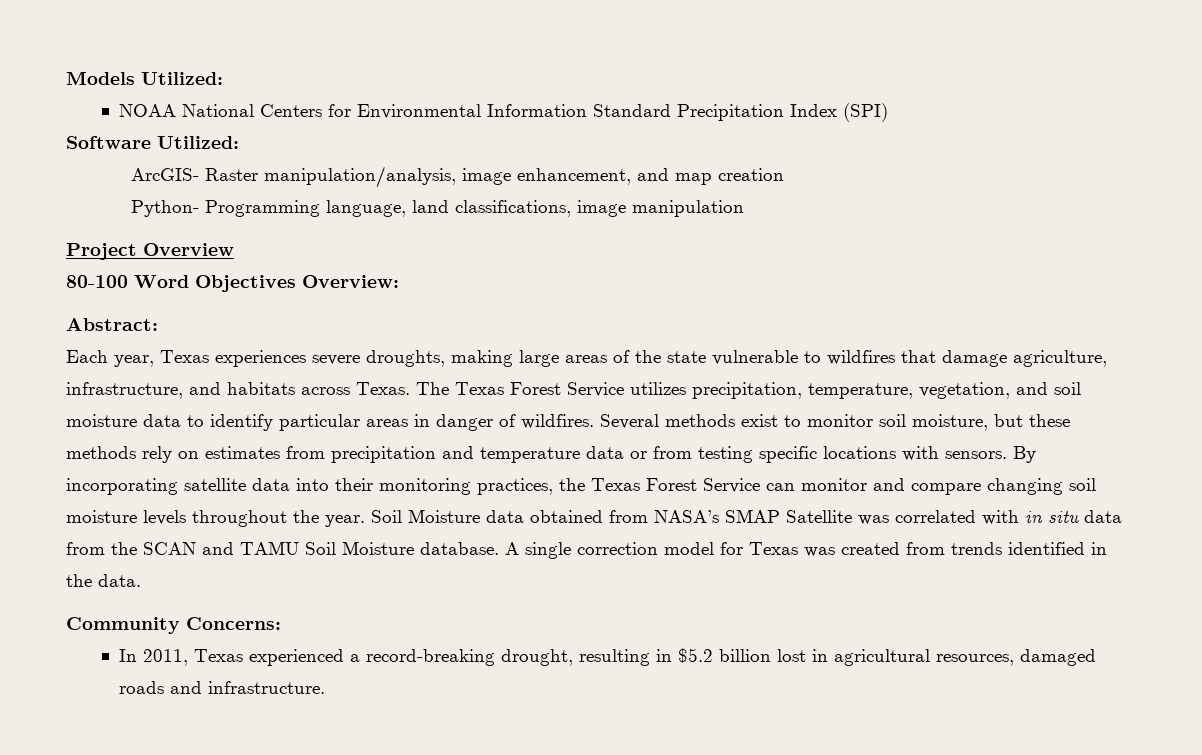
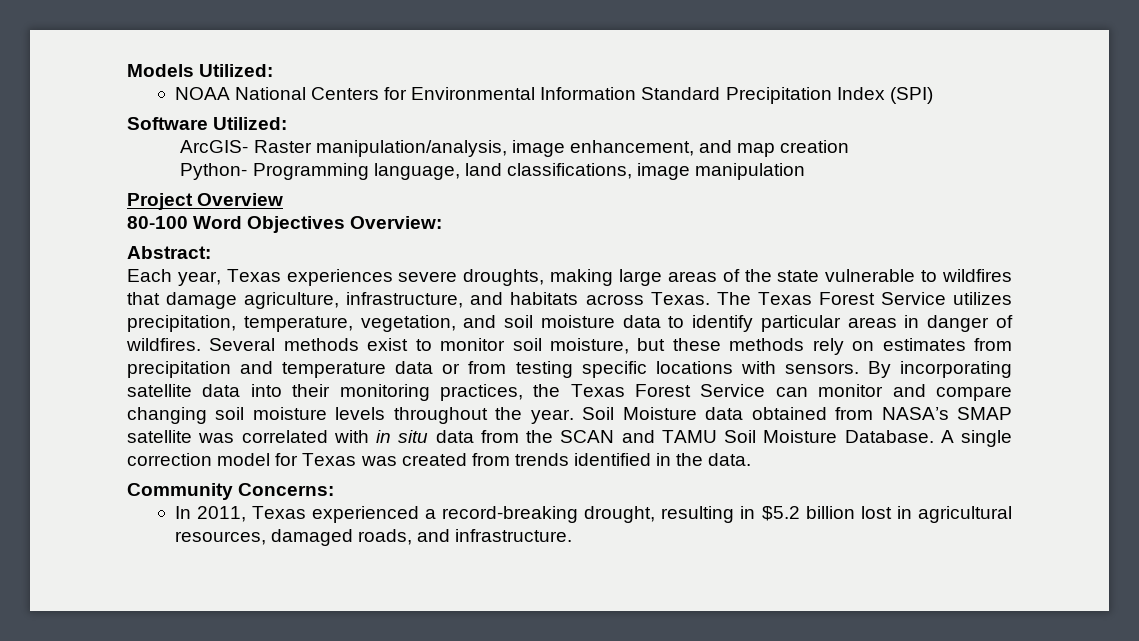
[786,510,852,523] Satellite -> [127,430,192,443] satellite
[420,542,499,555] database. -> [844,430,934,443] Database.
[119,681,165,694] roads -> [357,529,412,545] roads,

